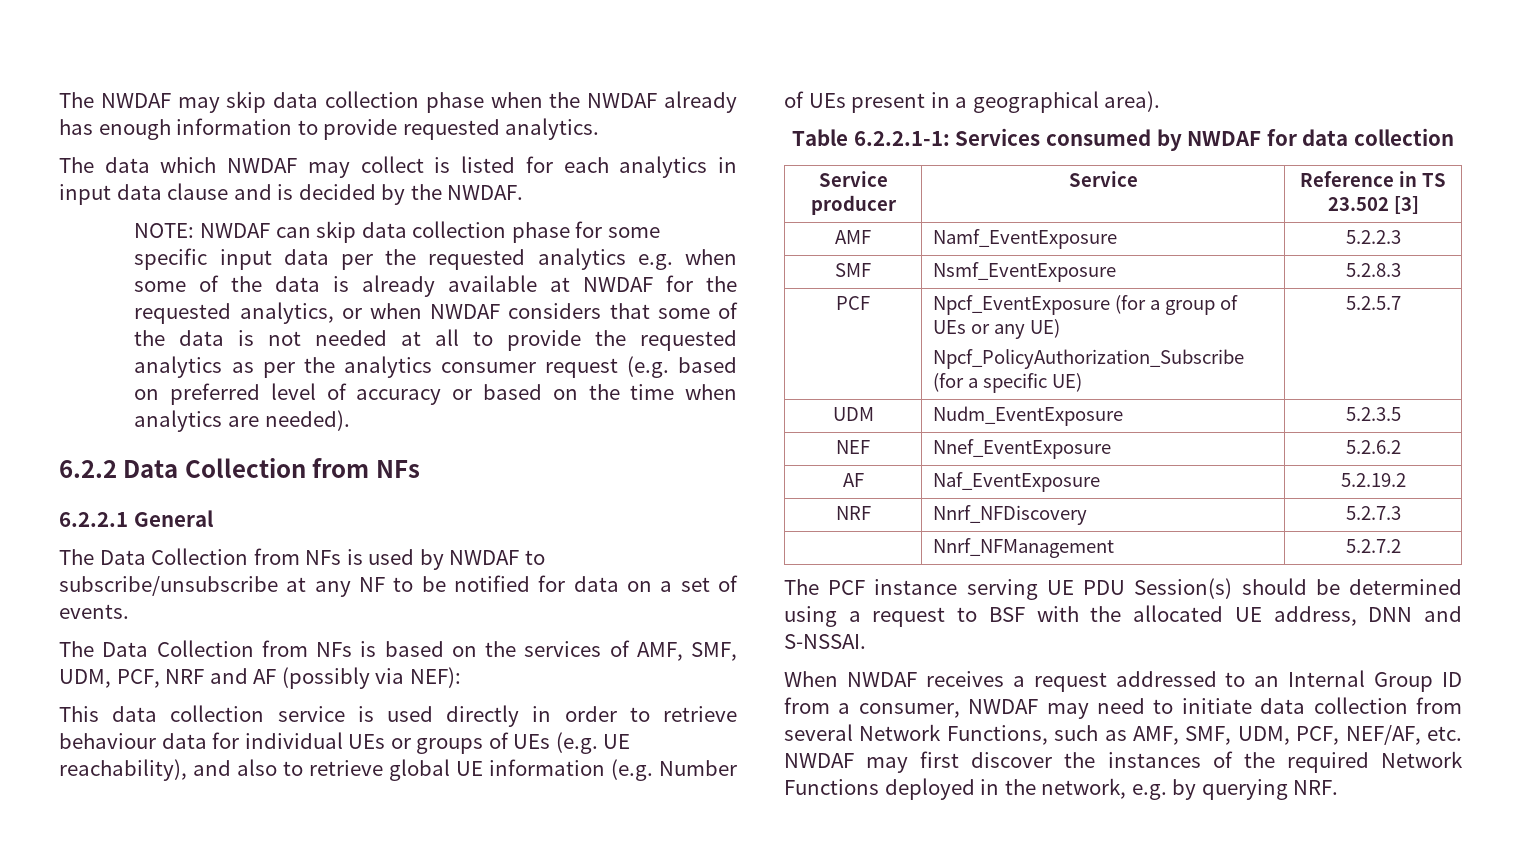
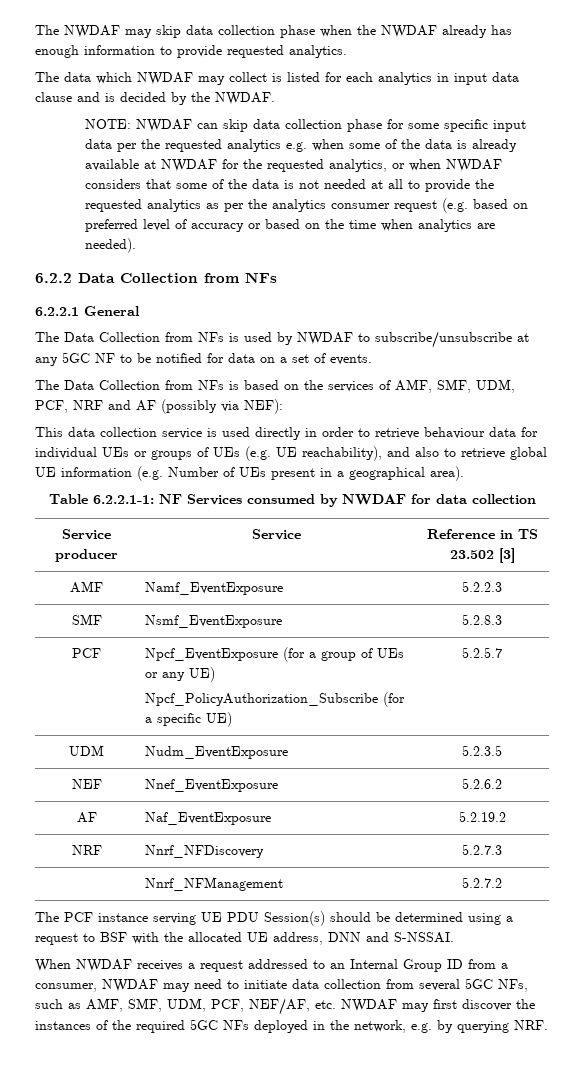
(351, 589) none -> [62,352,90,363] 5GC
(950, 138) none -> [158,494,182,504] NF
[859,724,1048,745] Network Functions, -> [465,978,528,992] 5GC NFs,
[1381,751,1464,768] [784,779,879,795] Network Functions -> [190,1019,249,1030] 5GC NFs

